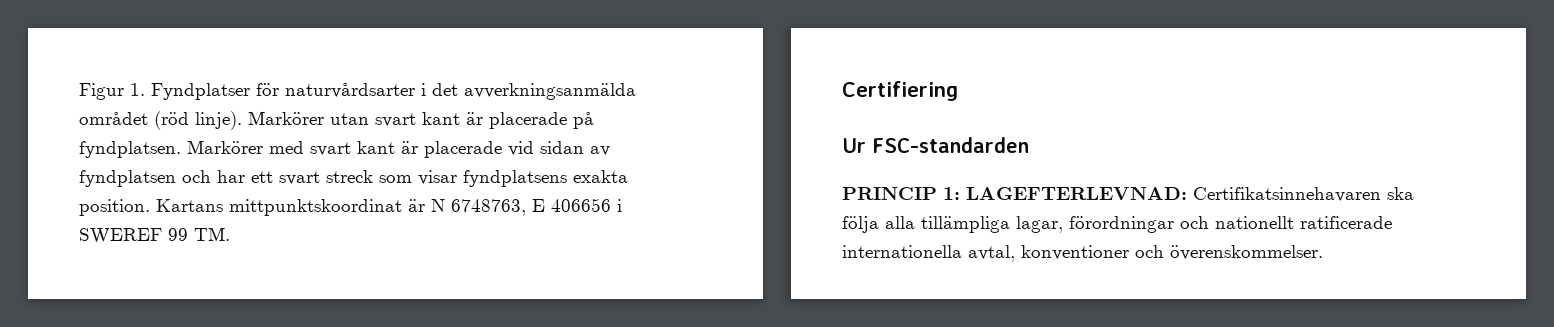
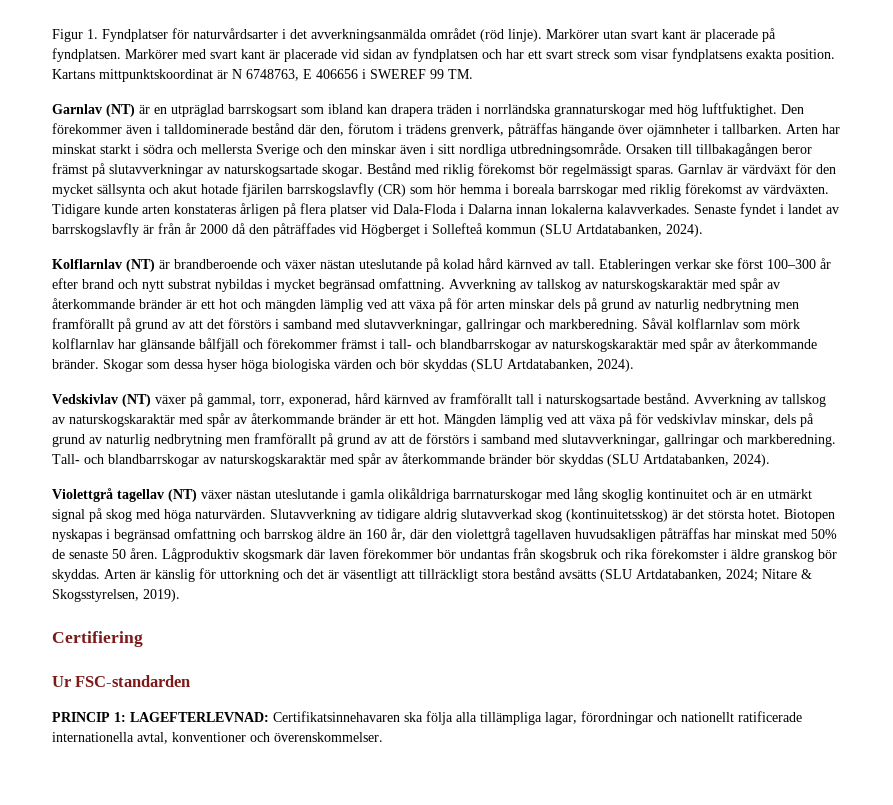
(230, 234) none -> [52,103,804,117] [52,123,840,137] [52,143,812,157] [52,163,836,177] [52,183,829,197] [52,203,839,217] [52,223,703,237] [52,258,831,272] [52,278,780,292] [52,298,799,312] [52,318,800,332] [52,338,817,352] [52,359,634,372] [52,393,826,407] [52,413,814,427] [52,433,836,447] [52,453,770,467] [52,488,812,502] [52,508,835,522] [52,528,837,542] [52,548,837,562] [52,568,812,582] [52,589,180,602] // Garnlav (NT) är en utpräglad barrskogsart som ibland kan drapera träden i norrländska grannaturskogar med hög luftfuktighet. Den förekommer även i talldominerade bestånd där den, förutom i trädens grenverk, påträffas hängande över ojämnheter i tallbarken. Arten har minskat starkt i södra och mellersta Sverige och den minskar även i sitt nordliga utbredningsområde. Orsaken till tillbakagången beror främst på slutavverkningar av naturskogsartade skogar. Bestånd med riklig förekomst bör regelmässigt sparas. Garnlav är värdväxt för den mycket sällsynta och akut hotade fjärilen barrskogslavfly (CR) som hör hemma i boreala barrskogar med riklig förekomst av värdväxten. Tidigare kunde arten konstateras årligen på flera platser vid Dala-Floda i Dalarna innan lokalerna kalavverkades. Senaste fyndet i landet av barrskogslavfly är från år 2000 då den påträffades vid Högberget i Sollefteå kommun (SLU Artdatabanken, 2024). // Kolflarnlav (NT) är brandberoende och växer nästan uteslutande på kolad hård kärnved av tall. Etableringen verkar ske först 100–300 år efter brand och nytt substrat nybildas i mycket begränsad omfattning. Avverkning av tallskog av naturskogskaraktär med spår av återkommande bränder är ett hot och mängden lämplig ved att växa på för arten minskar dels på grund av naturlig nedbrytning men framförallt på grund av att det förstörs i samband med slutavverkningar, gallringar och markberedning. Såväl kolflarnlav som mörk kolflarnlav har glänsande bålfjäll och förekommer främst i tall- och blandbarrskogar av naturskogskaraktär med spår av återkommande bränder. Skogar som dessa hyser höga biologiska värden och bör skyddas (SLU Artdatabanken, 2024). // Vedskivlav (NT) växer på gammal, torr, exponerad, hård kärnved av framförallt tall i naturskogsartade bestånd. Avverkning av tallskog av naturskogskaraktär med spår av återkommande bränder är ett hot. Mängden lämplig ved att växa på för vedskivlav minskar, dels på grund av naturlig nedbrytning men framförallt på grund av att de förstörs i samband med slutavverkningar, gallringar och markberedning. Tall- och blandbarrskogar av naturskogskaraktär med spår av återkommande bränder bör skyddas (SLU Artdatabanken, 2024). // Violettgrå tagellav (NT) växer nästan uteslutande i gamla olikåldriga barrnaturskogar med lång skoglig kontinuitet och är en utmärkt signal på skog med höga naturvärden. Slutavverkning av tidigare aldrig slutavverkad skog (kontinuitetsskog) är det största hotet. Biotopen nyskapas i begränsad omfattning och barrskog äldre än 160 år, där den violettgrå tagellaven huvudsakligen påträffas har minskat med 50% de senaste 50 åren. Lågproduktiv skogsmark där laven förekommer bör undantas från skogsbruk och rika förekomster i äldre granskog bör skyddas. Arten är känslig för uttorkning och det är väsentligt att tillräckligt stora bestånd avsätts (SLU Artdatabanken, 2024; Nitare & Skogsstyrelsen, 2019).

